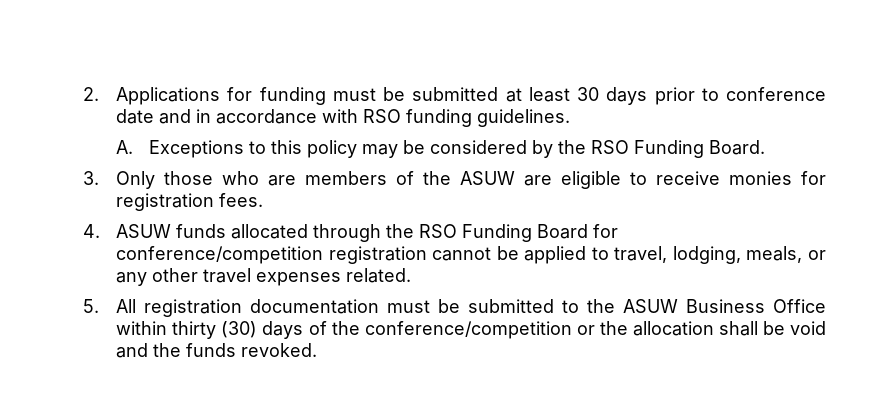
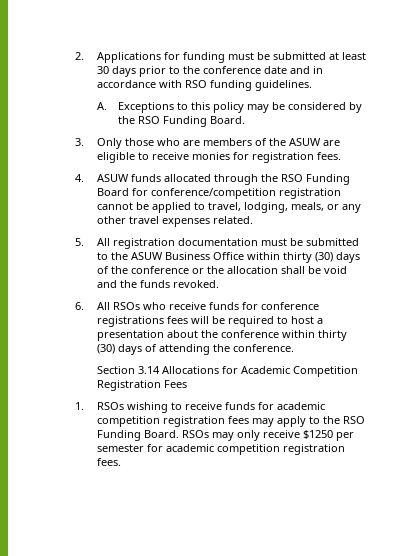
(719, 94) none -> [182,66,200,74] the
[364,321,572,339] conference/competition -> [130,266,189,274] conference
(318, 350) none -> [75,302,319,310] [96,316,323,327] [96,330,347,341] [96,344,294,355] [96,366,358,377] [96,380,187,391] [75,402,325,413] [96,416,365,427] [96,430,354,441] [96,444,345,455] [96,458,121,466] // 6. All RSOs who receive funds for conference registrations fees will be required to host a presentation about the conference within thirty (30) days of attending the conference. // Section 3.14 Allocations for Academic Competition Registration Fees // 1. RSOs wishing to receive funds for academic competition registration fees may apply to the RSO Funding Board. RSOs may only receive $1250 per semester for academic competition registration fees.

